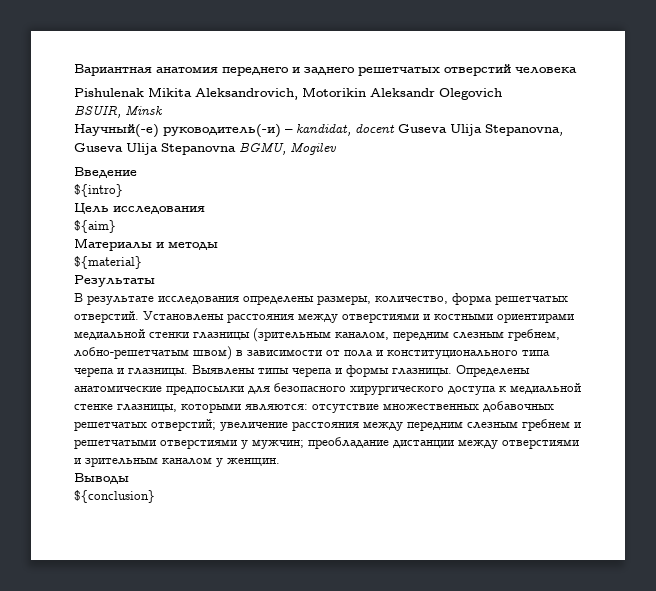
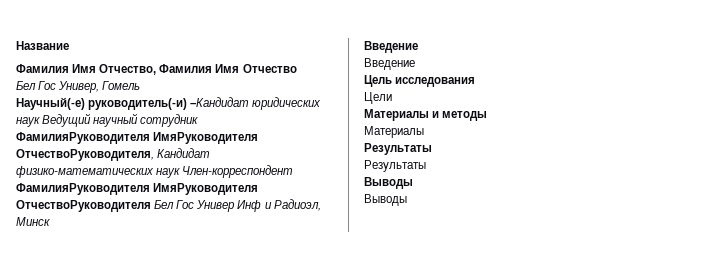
[74,64,577,76] [74,87,502,100] [74,105,162,118] [74,124,563,138] [74,142,336,155] [74,167,137,178] [74,184,123,197] Вариантная анатомия переднего и заднего решетчатых отверстий человека // Pishulenak Mikita Aleksandrovich, Motorikin Aleksandr Olegovich // BSUIR, Minsk // Научный(-е) руководитель(-и) – kandidat, docent Guseva Ulija Stepanovna, Guseva Ulija Stepanovna BGMU, Mogilev // Введение // ${intro} -> [16,41,69,50] [16,64,297,75] [16,81,141,93] [16,97,322,110] [16,113,199,127] [16,132,259,144] [16,148,211,161] [16,165,294,178] [16,183,259,195] [16,199,321,212] [16,217,50,226] [364,41,418,53] [364,58,415,70] Название // Фамилия Имя Отчество, Фамилия Имя Отчество // Бел Гос Универ, Гомель // Научный(-е) руководитель(-и) –Кандидат юридических наук Ведущий научный сотрудник ФамилияРуководителя ИмяРуководителя ОтчествоРуководителя, Кандидат физико-математических наук Член-корреспондент ФамилияРуководителя ИмяРуководителя ОтчествоРуководителя Бел Гос Универ Инф и Радиоэл, Минск // Введение // Введение
[74,220,116,233] ${aim} -> [364,92,392,104] Цели
[74,256,142,269] [74,275,155,287] [74,293,568,305] [74,311,574,323] [74,328,560,342] [74,346,550,360] [74,365,530,377] [74,383,581,395] [74,401,554,413] [74,419,581,431] [74,437,579,449] [74,457,280,467] ${material} // Результаты // В результате исследования определены размеры, количество, форма решетчатых отверстий. Установлены расстояния между отверстиями и костными ориентирами медиальной стенки глазницы (зрительным каналом, передним слезным гребнем, лобно-решетчатым швом) в зависимости от пола и конституционального типа черепа и глазницы. Выявлены типы черепа и формы глазницы. Определены анатомические предпосылки для безопасного хирургического доступа к медиальной стенке глазницы, которыми являются: отсутствие множественных добавочных решетчатых отверстий; увеличение расстояния между передним слезным гребнем и решетчатыми отверстиями у мужчин; преобладание дистанции между отверстиями и зрительным каналом у женщин. -> [364,126,424,138] [364,143,432,155] [364,160,426,172] Материалы // Результаты // Результаты
[74,490,155,503] ${conclusion} -> [364,194,407,206] Выводы

